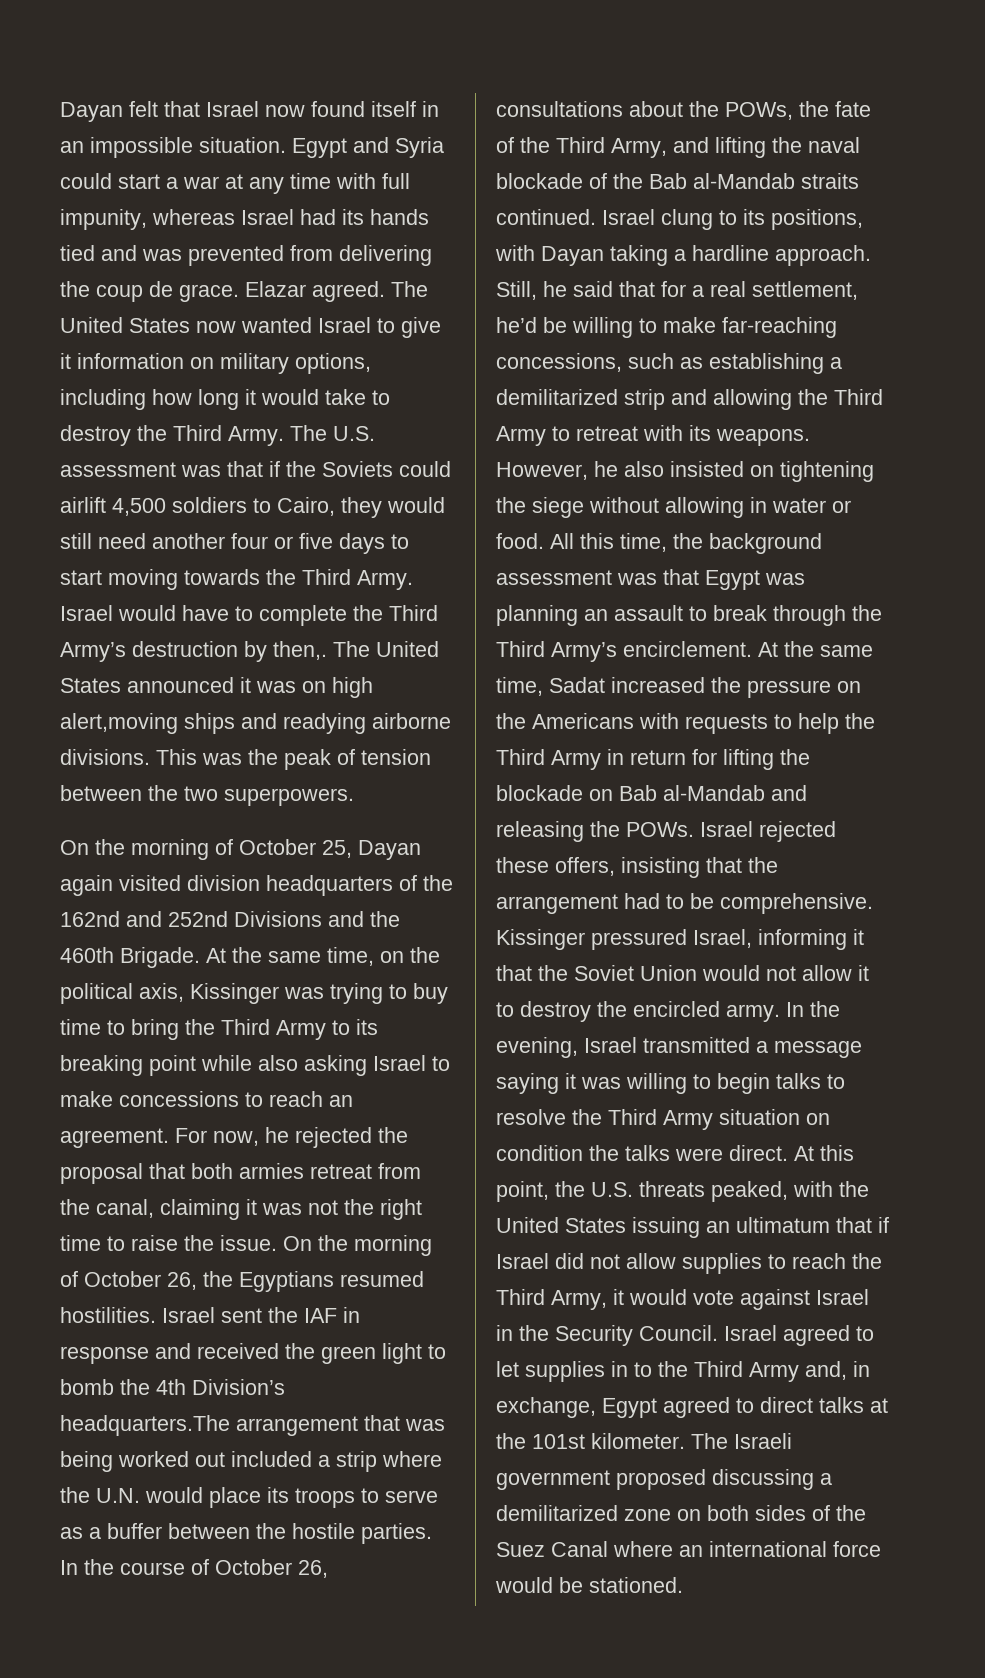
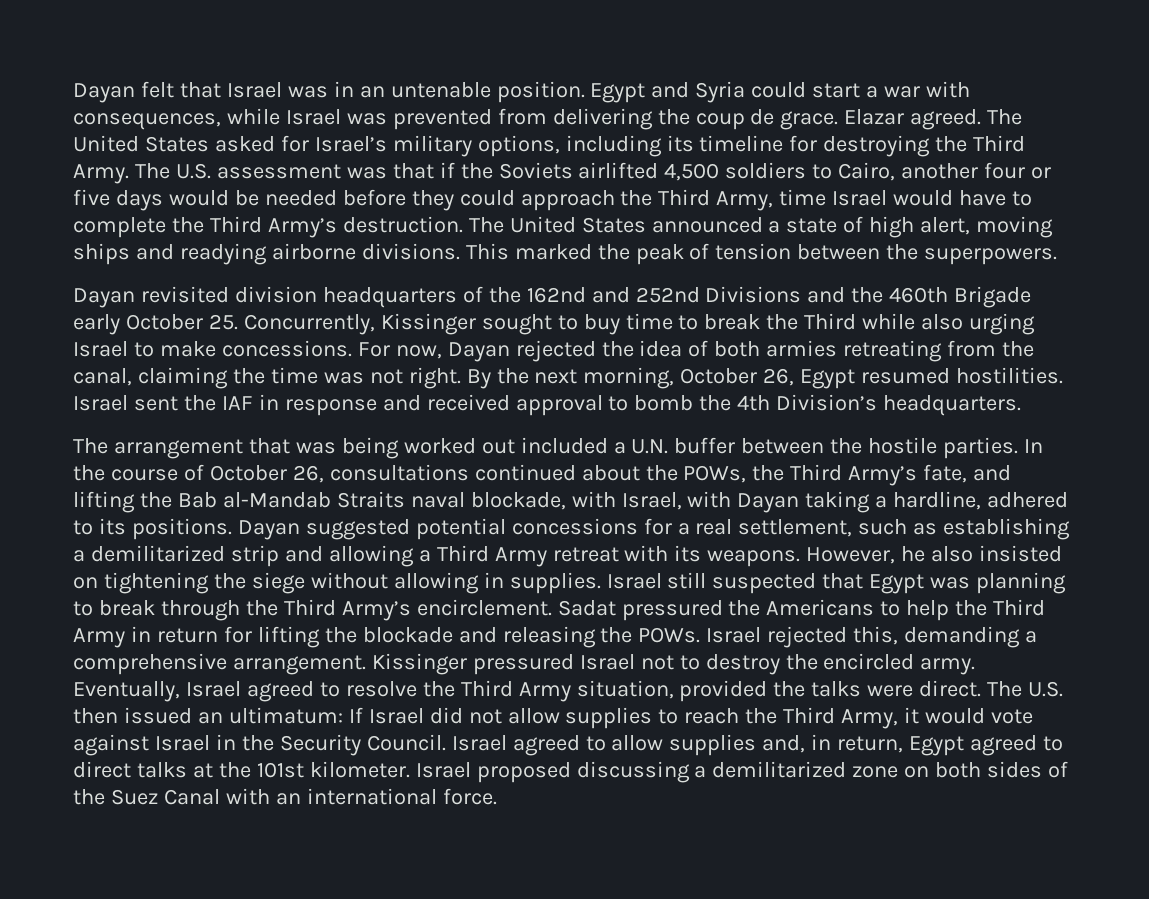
[265,101,439,117] [60,137,286,158] now found itself in an impossible situation. -> [287,81,585,103] was in an untenable position.
[225,173,410,194] [60,209,429,230] [60,245,137,261] at any time with full impunity, whereas Israel had its hands tied and -> [926,81,971,98] [73,108,341,130] with consequences, while Israel
[196,317,441,338] [60,353,371,374] [60,389,390,410] [60,425,131,446] now wanted Israel to give it information on military options, including how long it would take to destroy -> [214,135,931,157] asked for Israel’s military options, including its timeline for destroying
[399,461,451,477] [60,497,106,513] could airlift -> [578,162,659,179] airlifted
[341,497,445,518] [60,533,146,549] they would still need -> (896, 171) none
[391,534,409,549] [60,569,413,590] to start moving towards the Third Army. -> [168,189,827,211] would be needed before they could approach the Third Army, time
[132,641,327,662] destruction by then,. -> [342,216,463,233] destruction.
[240,677,373,698] [60,713,178,734] it was on high alert,moving -> [768,216,1054,238] a state of high alert, moving
[202,753,242,765] was -> [514,244,592,260] marked
[184,786,218,801] two -> (919, 252) none
[60,839,421,860] [60,875,181,896] On the morning of October 25, Dayan again visited -> [73,286,229,308] Dayan revisited
[120,947,440,968] [60,983,383,1004] Brigade. At the same time, on the political axis, Kissinger was trying -> [954,286,1032,308] [73,313,552,335] Brigade early October 25. Concurrently, Kissinger sought
[131,1019,378,1040] [60,1055,196,1076] bring the Third Army to its breaking point -> [704,313,857,330] break the Third
[304,1055,367,1076] asking -> [969,313,1036,335] urging
[119,1091,353,1107] [60,1128,169,1148] concessions to reach an agreement. -> [221,340,352,357] concessions.
[265,1127,289,1143] he -> [447,342,510,362] Dayan
[60,1163,185,1184] proposal that -> [639,340,709,357] idea of
[310,1164,372,1179] retreat -> [843,340,943,362] retreating
[246,1199,422,1220] [60,1235,432,1256] [60,1271,334,1292] it was not the right time to raise the issue. On the morning of October 26, the Egyptians -> [232,367,856,389] the time was not right. By the next morning, October 26, Egypt
[285,1343,422,1364] the green light -> [515,395,603,416] approval
[60,1415,230,1436] headquarters.The -> [883,395,1022,416] [73,438,108,454] headquarters. // The
[336,1451,442,1472] [60,1487,438,1508] [60,1527,101,1539] strip where the U.N. would place its troops to serve as a -> [631,439,669,454] U.N.
(623, 109) none -> [474,464,576,481] continued
[835,101,871,117] [496,137,860,158] [496,173,859,189] [496,209,863,230] [495,245,871,266] [496,281,858,300] [496,317,837,338] [496,353,622,372] fate of the Third Army, and lifting the naval blockade of the Bab al-Mandab straits continued. Israel clung to its positions, with Dayan taking a hardline approach. Still, he said that for a real settlement, he’d be willing to make far-reaching concessions, -> [790,464,1012,486] [73,491,1069,513] [73,518,853,540] Third Army’s fate, and lifting the Bab al-Mandab Straits naval blockade, with Israel, with Dayan taking a hardline, adhered to its positions. Dayan suggested potential concessions for a real settlement,
[798,389,883,405] [496,426,570,446] the Third Army to -> [418,545,547,567] a Third Army
[772,498,851,513] [496,533,822,554] [496,570,657,585] water or food. All this time, the background assessment was -> [509,572,817,594] supplies. Israel still suspected
[584,605,683,621] an assault -> (1067, 583) none
[758,641,873,657] [496,677,861,698] [496,713,768,734] At the same time, Sadat increased the pressure on the Americans with requests -> [557,599,875,621] Sadat pressured the Americans
[589,785,765,801] on Bab al-Mandab -> (453, 635) none
[496,857,778,878] [496,893,873,914] [496,929,864,950] [496,965,869,981] these offers, insisting that the arrangement had to be comprehensive. Kissinger pressured Israel, informing it that the Soviet Union would not allow it -> [853,626,1038,648] [73,653,674,675] this, demanding a comprehensive arrangement. Kissinger pressured Israel not
[786,1001,840,1017] [496,1037,862,1058] [496,1073,821,1094] In the evening, Israel transmitted a message saying it was willing to begin talks -> [73,681,314,702] Eventually, Israel agreed
[719,1109,830,1125] [496,1145,583,1161] situation on condition -> [576,680,768,702] situation, provided
[794,1145,854,1161] [496,1181,869,1202] [496,1217,889,1238] At this point, the U.S. threats peaked, with the United States issuing an ultimatum that if -> [987,681,1064,697] [73,707,363,724] The U.S. then issued an ultimatum: If
[496,1361,799,1382] let supplies in to the Third Army -> [611,734,757,756] allow supplies
[496,1397,596,1418] exchange, -> [837,736,904,753] return,
[691,1433,792,1449] [496,1470,610,1490] The Israeli government -> [415,762,471,778] Israel
[613,1541,673,1557] where -> [225,788,270,805] with
[833,1541,881,1557] [495,1577,683,1593] force would be stationed. -> [442,788,497,805] force.

